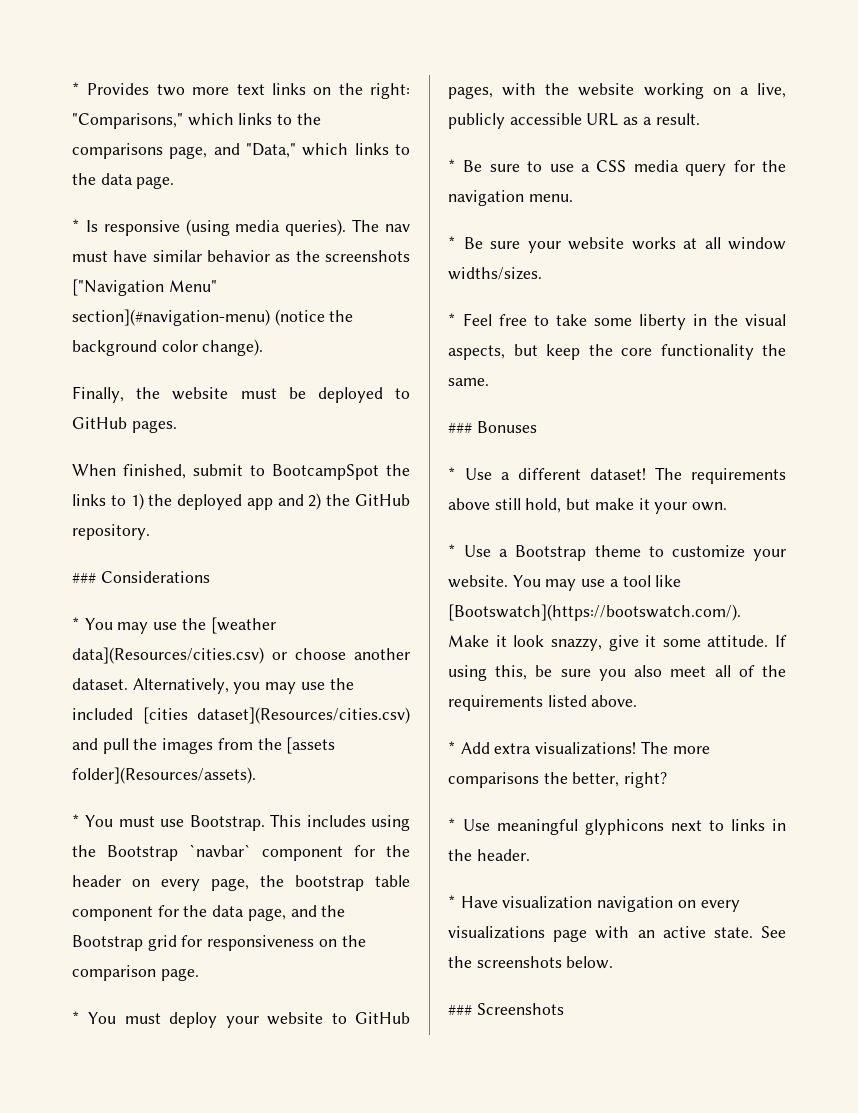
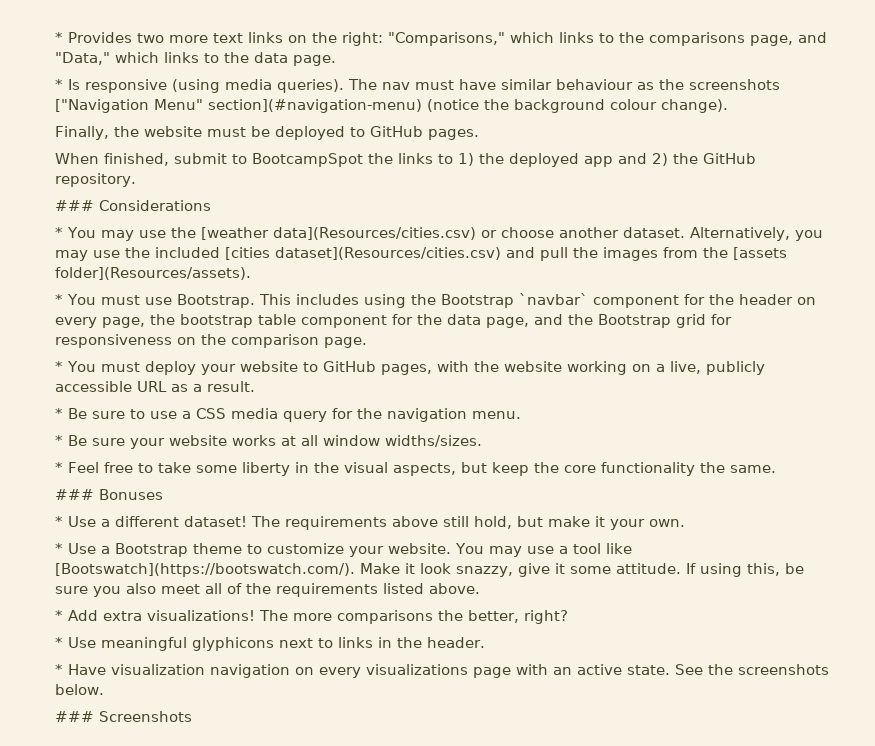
[207,250,270,262] behavior -> [556,79,633,90] behaviour
[161,340,198,352] color -> [610,99,657,110] colour

